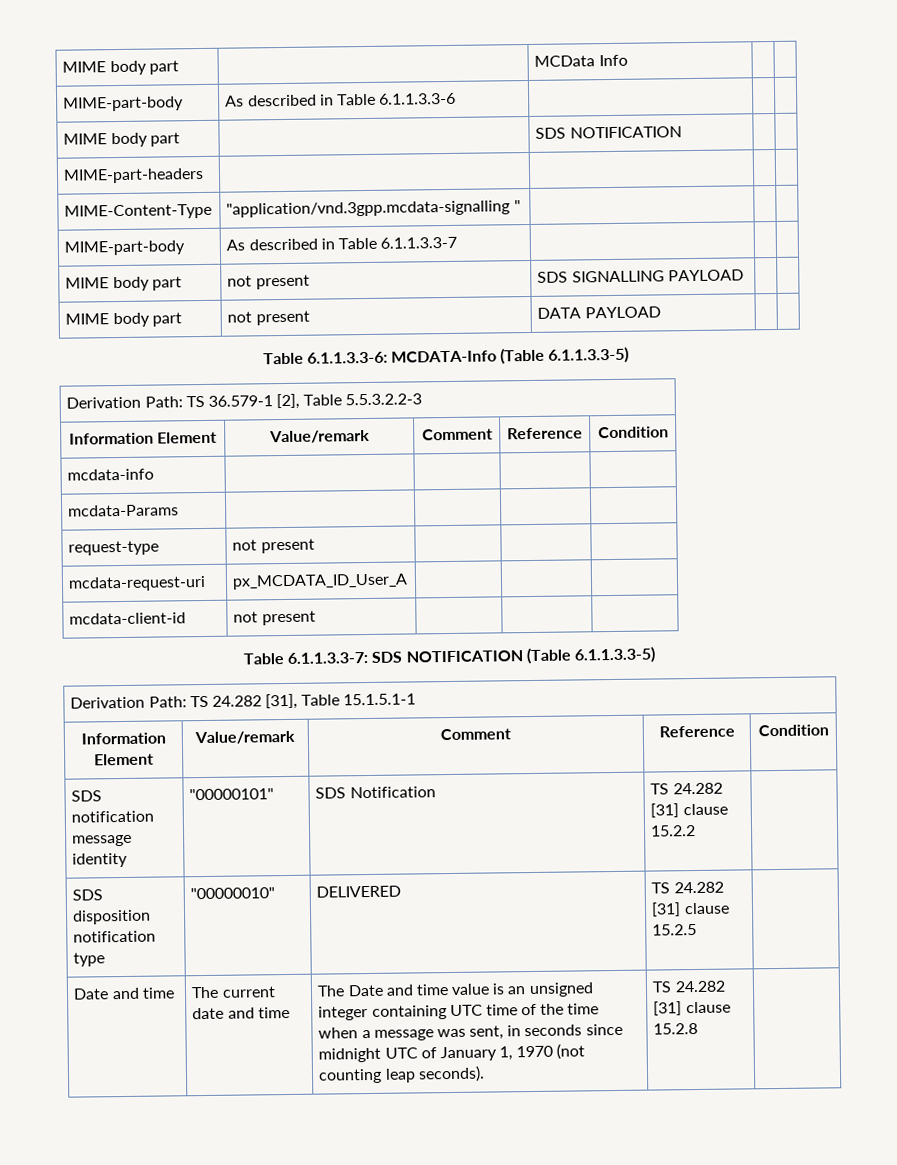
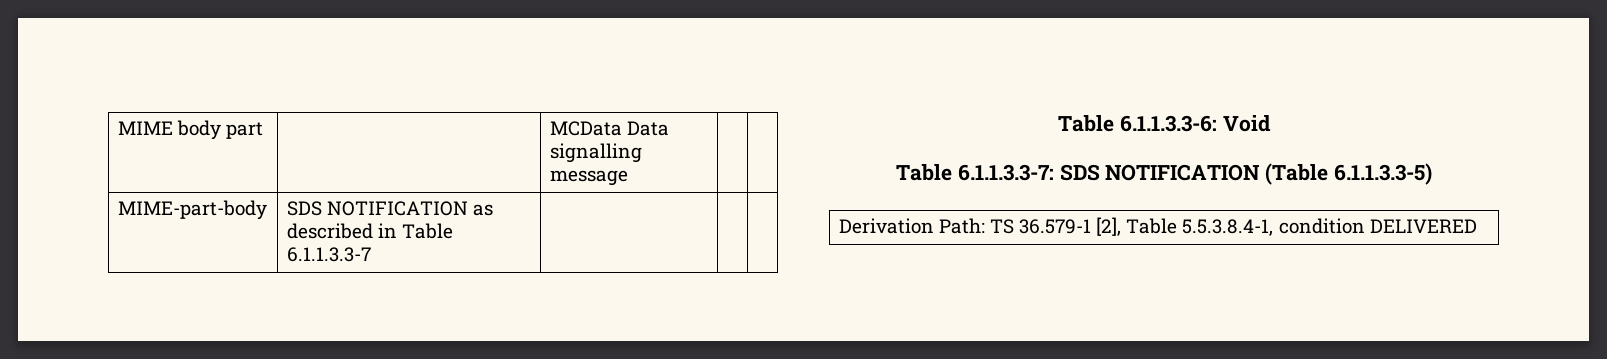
[598,54,628,67] [63,96,185,112] [225,92,457,107] [63,132,180,148] [535,126,682,139] [63,167,205,184] [64,203,213,220] [226,200,521,218] [64,240,186,256] [226,236,458,251] [65,276,182,292] [227,274,310,290] [537,269,744,283] [65,312,182,328] [227,310,310,326] [537,306,661,319] [262,346,630,365] [66,393,423,410] [68,431,218,445] [268,429,370,444] [421,428,493,441] [507,427,583,440] [597,426,669,439] [67,468,155,481] [68,504,180,517] [68,540,160,556] [232,538,315,554] [68,575,207,592] [232,573,409,590] [69,612,187,625] [233,610,316,626] Info | | // MIME-part-body | As described in Table 6.1.1.3.3-6 | | | // MIME body part | | SDS NOTIFICATION | | // MIME-part-headers | | | | // MIME-Content-Type | "application/vnd.3gpp.mcdata-signalling " | | | // MIME-part-body | As described in Table 6.1.1.3.3-7 | | | // MIME body part | not present | SDS SIGNALLING PAYLOAD | | // MIME body part | not present | DATA PAYLOAD | | // Table 6.1.1.3.3-6: MCDATA-Info (Table 6.1.1.3.3-5) // Derivation Path: TS 36.579-1 [2], Table 5.5.3.2.2-3 // Information Element | Value/remark | Comment | Reference | Condition // mcdata-info | | | | // mcdata-Params | | | | // request-type | not present | | | // mcdata-request-uri | px_MCDATA_ID_User_A | | | // mcdata-client-id | not present | | | -> [626,121,669,136] [549,143,642,163] [549,170,628,186] [117,200,267,220] [286,201,493,216] [286,223,453,239] [286,247,371,262] [1058,115,1271,132] Data signalling message | | // MIME-part-body | SDS NOTIFICATION as described in Table 6.1.1.3.3-7 | | | // Table 6.1.1.3.3-6: Void
[211,693,417,710] [80,732,166,745] [94,753,154,766] [194,730,295,745] [440,728,511,741] [658,725,735,738] [757,724,829,737] [71,790,103,802] [71,810,155,823] [72,834,133,847] [72,852,129,868] [189,788,275,801] [315,786,436,799] [650,782,723,795] [650,803,728,818] [650,824,697,837] [72,889,104,901] [72,909,152,925] [73,930,157,943] [73,952,106,967] [190,887,276,900] [316,885,402,898] [651,881,724,894] [651,902,730,917] [652,923,698,936] [73,987,175,1000] [191,986,276,999] [192,1006,290,1020] [317,982,594,998] [318,1003,600,1021] [318,1023,623,1041] [318,1043,586,1063] [318,1065,485,1084] [652,980,726,993] [653,1001,731,1016] [653,1022,699,1035] 24.282 [31], Table 15.1.5.1-1 // Information Element | Value/remark | Comment | Reference | Condition // SDS notification message identity | "00000101" | SDS Notification | TS 24.282 [31] clause 15.2.2 | // SDS disposition notification type | "00000010" | DELIVERED | TS 24.282 [31] clause 15.2.5 | // Date and time | The current date and time | The Date and time value is an unsigned integer containing UTC time of the time when a message was sent, in seconds since midnight UTC of January 1, 1970 (not counting leap seconds). | TS 24.282 [31] clause 15.2.8 | -> [1018,217,1477,236] 36.579-1 [2], Table 5.5.3.8.4-1, condition DELIVERED

